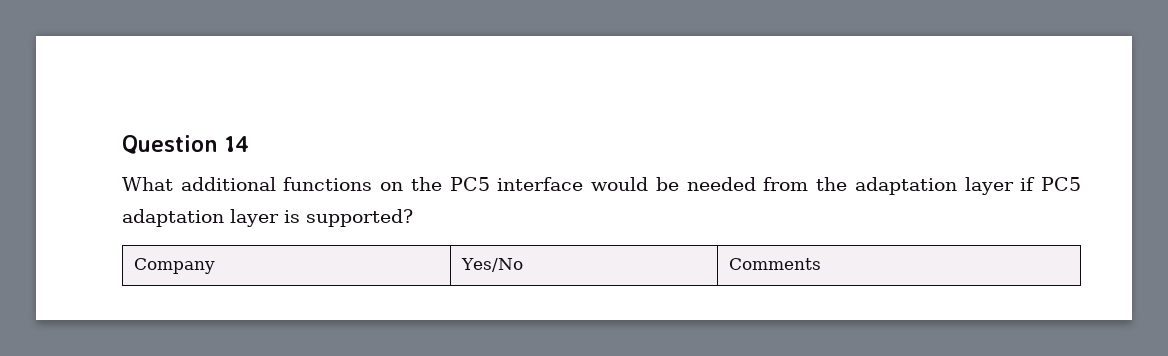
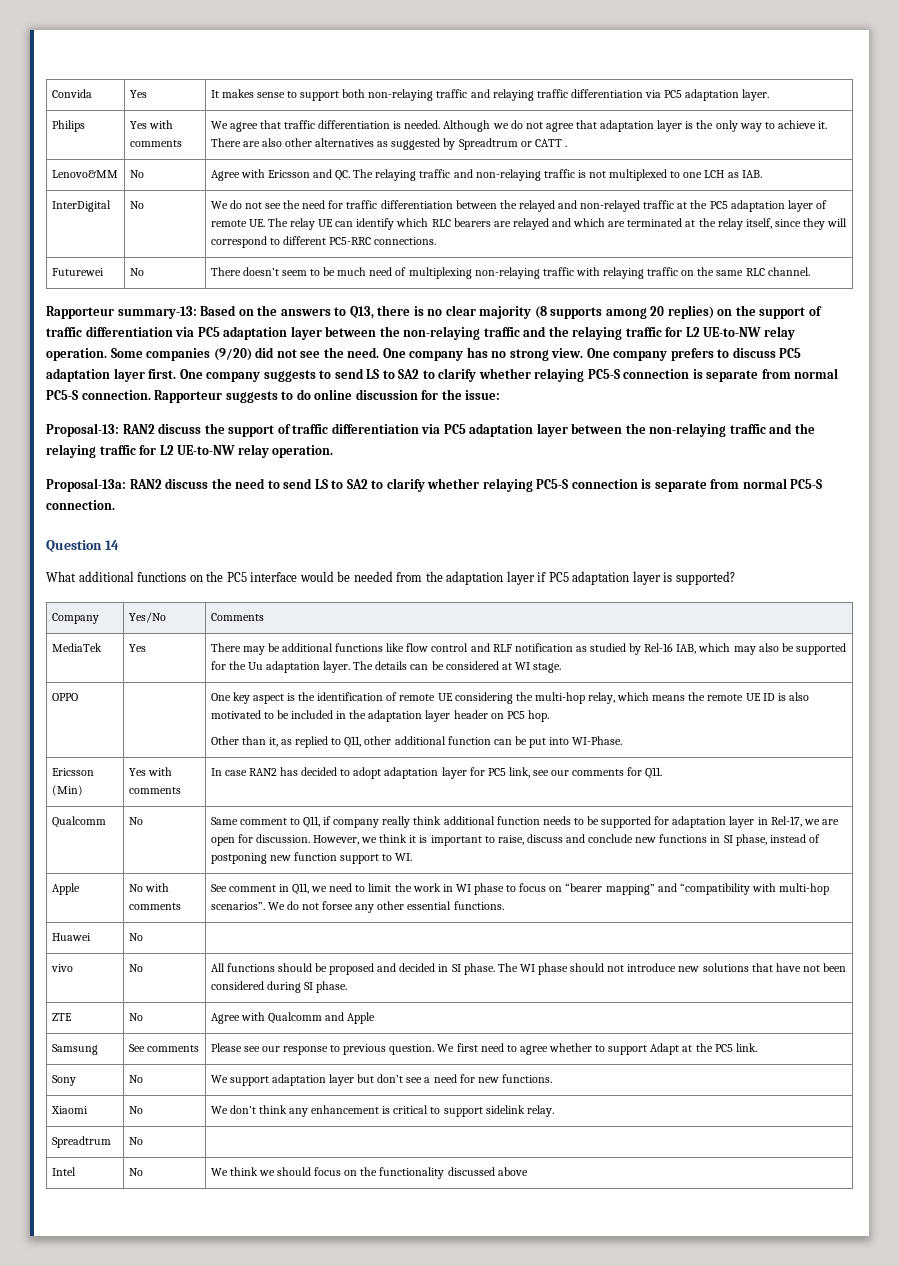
(122, 144) none -> [51,89,92,98] [129,90,147,98] [210,89,770,101] [51,120,85,132] [129,120,173,129] [129,140,182,147] [210,120,827,132] [210,138,567,150] [51,170,118,178] [129,170,144,178] [210,169,762,181] [51,200,111,212] [129,201,144,209] [210,200,827,212] [210,218,848,230] [210,236,437,248] [51,268,104,276] [129,268,144,276] [210,267,810,279] [46,305,822,319] [46,326,795,340] [46,347,802,361] [46,368,839,382] [46,389,501,403] [46,423,815,437] [46,444,334,458] [46,478,823,492] [46,500,115,510] Convida | Yes | It makes sense to support both non-relaying traffic and relaying traffic differentiation via PC5 adaptation layer. // Philips | Yes with comments | We agree that traffic differentiation is needed. Although we do not agree that adaptation layer is the only way to achieve it. There are also other alternatives as suggested by Spreadtrum or CATT . // Lenovo&MM | No | Agree with Ericsson and QC. The relaying traffic and non-relaying traffic is not multiplexed to one LCH as IAB. // InterDigital | No | We do not see the need for traffic differentiation between the relayed and non-relayed traffic at the PC5 adaptation layer of remote UE. The relay UE can identify which RLC bearers are relayed and which are terminated at the relay itself, since they will correspond to different PC5-RRC connections. // Futurewei | No | There doesn’t seem to be much need of multiplexing non-relaying traffic with relaying traffic on the same RLC channel. // Rapporteur summary-13: Based on the answers to Q13, there is no clear majority (8 supports among 20 replies) on the support of traffic differentiation via PC5 adaptation layer between the non-relaying traffic and the relaying traffic for L2 UE-to-NW relay operation. Some companies (9/20) did not see the need. One company has no strong view. One company prefers to discuss PC5 adaptation layer first. One company suggests to send LS to SA2 to clarify whether relaying PC5-S connection is separate from normal PC5-S connection. Rapporteur suggests to do online discussion for the issue: // Proposal-13: RAN2 discuss the support of traffic differentiation via PC5 adaptation layer between the non-relaying traffic and the relaying traffic for L2 UE-to-NW relay operation. // Proposal-13a: RAN2 discuss the need to send LS to SA2 to clarify whether relaying PC5-S connection is separate from normal PC5-S connection. //
(822, 264) none -> [51,643,102,652] [128,644,146,652] [210,643,846,655] [210,661,561,673] [51,693,78,701] [210,692,809,704] [210,710,549,722] [210,736,623,748] [51,768,94,776] [51,785,83,796] [128,767,172,776] [128,787,181,794] [210,767,663,779] [51,816,106,828] [128,817,143,825] [210,816,839,828] [210,834,820,846] [210,852,413,864] [51,883,80,895] [128,883,169,892] [128,903,181,910] [210,883,829,895] [210,901,504,913] [51,933,91,941] [128,933,143,941] [50,964,73,972] [128,964,143,972] [210,963,846,975] [210,981,348,993] [51,1013,72,1021] [128,1013,143,1021] [210,1012,376,1024] [51,1044,98,1055] [128,1044,199,1052] [210,1043,757,1055] [51,1075,76,1086] [128,1075,143,1083] [210,1074,552,1086] [50,1106,88,1114] [128,1106,143,1114] [210,1105,554,1117] [51,1136,111,1148] [128,1137,143,1145] [51,1167,76,1176] [128,1168,143,1176] [210,1167,528,1179] // MediaTek | Yes | There may be additional functions like flow control and RLF notification as studied by Rel-16 IAB, which may also be supported for the Uu adaptation layer. The details can be considered at WI stage. // OPPO | | One key aspect is the identification of remote UE considering the multi-hop relay, which means the remote UE ID is also motivated to be included in the adaptation layer header on PC5 hop. // Other than it, as replied to Q11, other additional function can be put into WI-Phase. // Ericsson (Min) | Yes with comments | In case RAN2 has decided to adopt adaptation layer for PC5 link, see our comments for Q11. // Qualcomm | No | Same comment to Q11, if company really think additional function needs to be supported for adaptation layer in Rel-17, we are open for discussion. However, we think it is important to raise, discuss and conclude new functions in SI phase, instead of postponing new function support to WI. // Apple | No with comments | See comment in Q11, we need to limit the work in WI phase to focus on “bearer mapping” and “compatibility with multi-hop scenarios”. We do not forsee any other essential functions. // Huawei | No | // vivo | No | All functions should be proposed and decided in SI phase. The WI phase should not introduce new solutions that have not been considered during SI phase. // ZTE | No | Agree with Qualcomm and Apple // Samsung | See comments | Please see our response to previous question. We first need to agree whether to support Adapt at the PC5 link. // Sony | No | We support adaptation layer but don’t see a need for new functions. // Xiaomi | No | We don’t think any enhancement is critical to support sidelink relay. // Spreadtrum | No | // Intel | No | We think we should focus on the functionality discussed above

